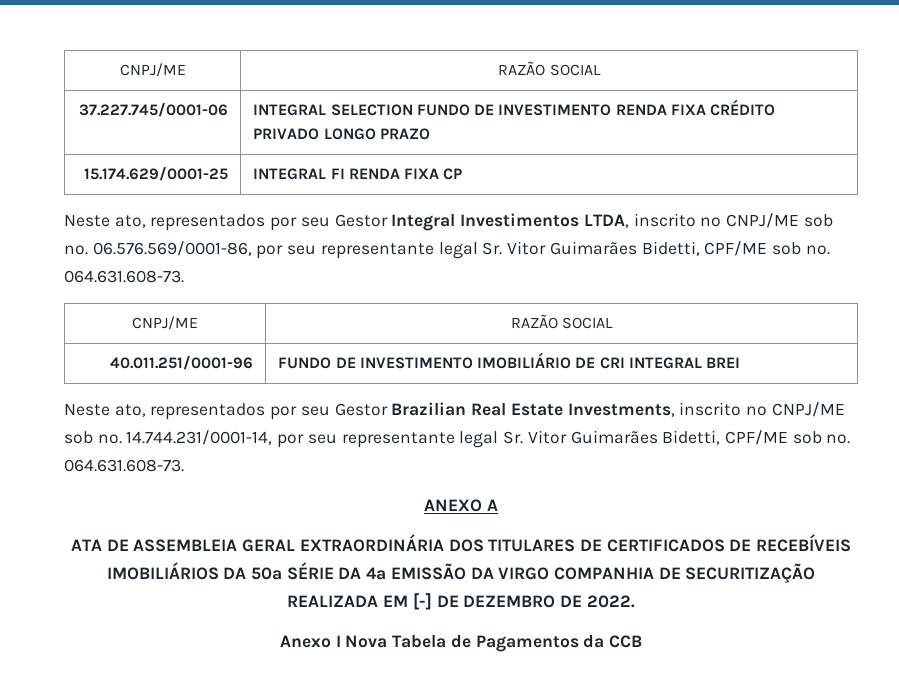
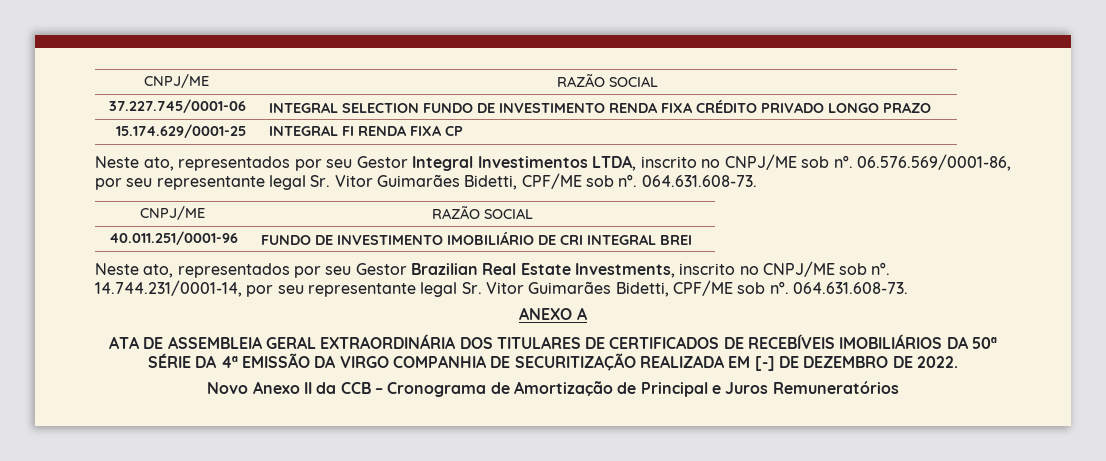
[279,635,643,652] Anexo I Nova Tabela de Pagamentos da CCB -> [207,381,899,397] Novo Anexo II da CCB – Cronograma de Amortização de Principal e Juros Remuneratórios

